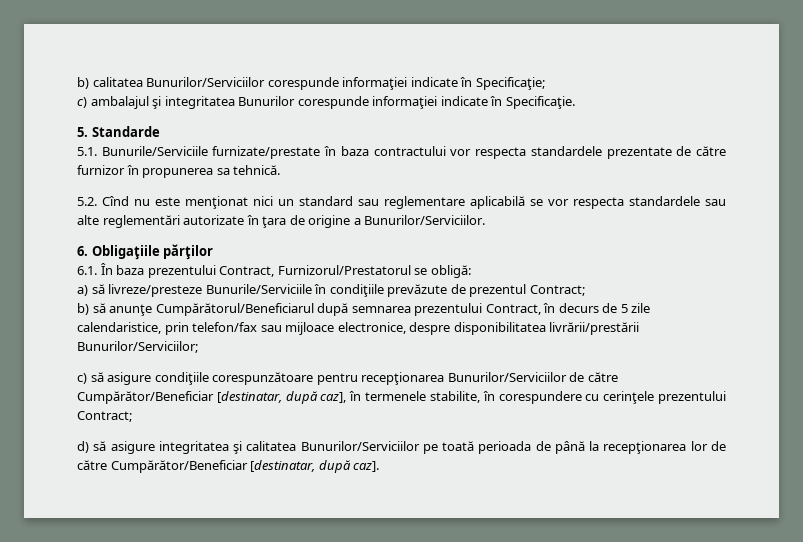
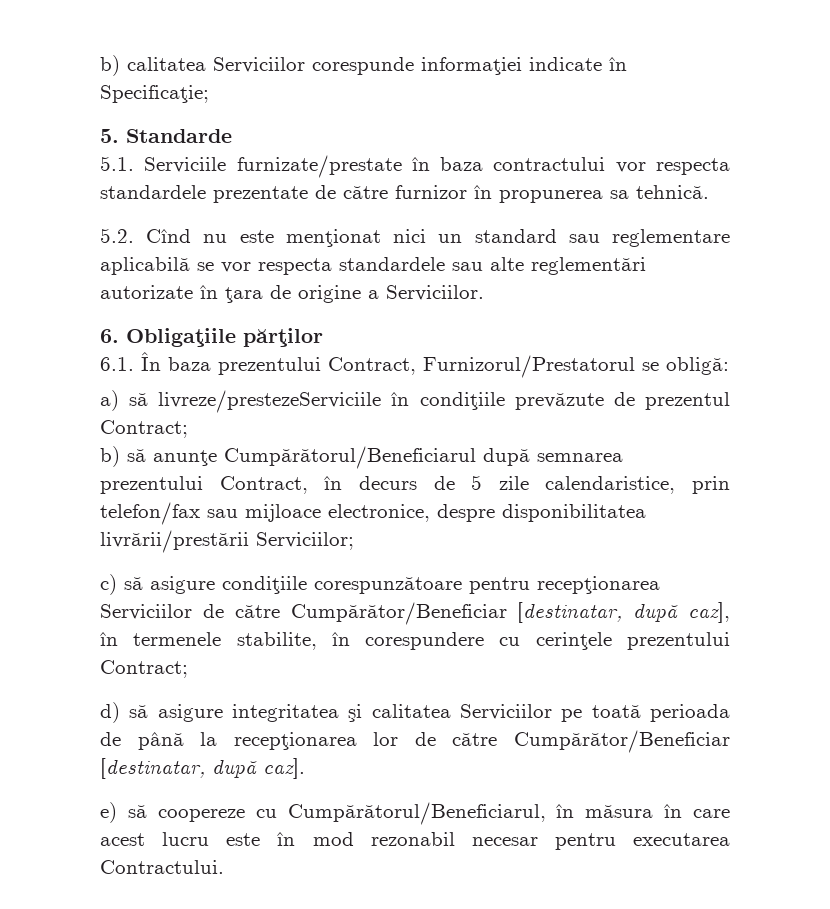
[146,77,266,87] Bunurilor/Serviciilor -> [213,57,305,73] Serviciilor
[77,96,575,109] // c) ambalajul şi integritatea Bunurilor corespunde informaţiei indicate în Specificaţie. -> (209, 94) none
[101,146,208,156] Bunurile/Serviciile -> [144,157,227,173] Serviciile
[364,215,486,225] Bunurilor/Serviciilor. -> [386,285,484,301] Serviciilor.
[108,284,312,297] livreze/presteze Bunurile/Serviciile -> [158,390,382,413] livreze/prestezeServiciile
[77,341,198,353] Bunurilor/Serviciilor; -> [256,532,354,550] Serviciilor;
[447,372,567,382] Bunurilor/Serviciilor -> [100,604,192,620] Serviciilor
[300,441,420,451] Bunurilor/Serviciilor -> [460,704,552,720] Serviciilor
(380, 466) none -> [100,802,730,825] [100,832,730,850] [100,860,224,874] // e) să coopereze cu Cumpărătorul/Beneficiarul, în măsura în care acest lucru este în mod rezonabil necesar pentru executarea Contractului.

